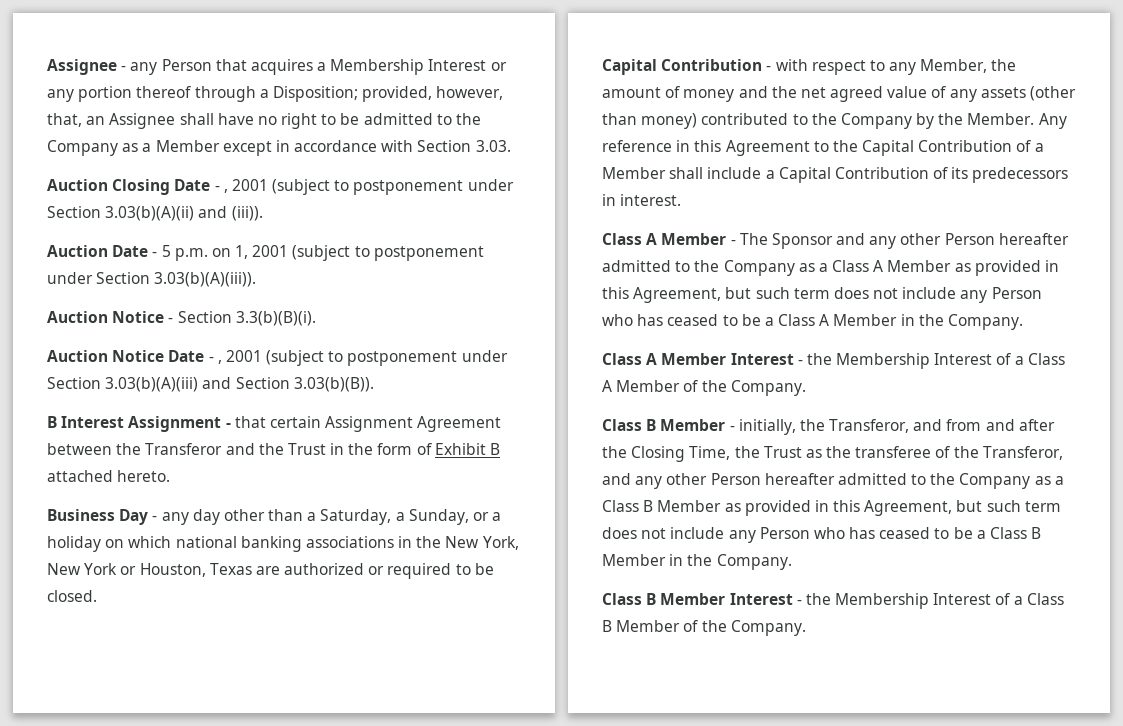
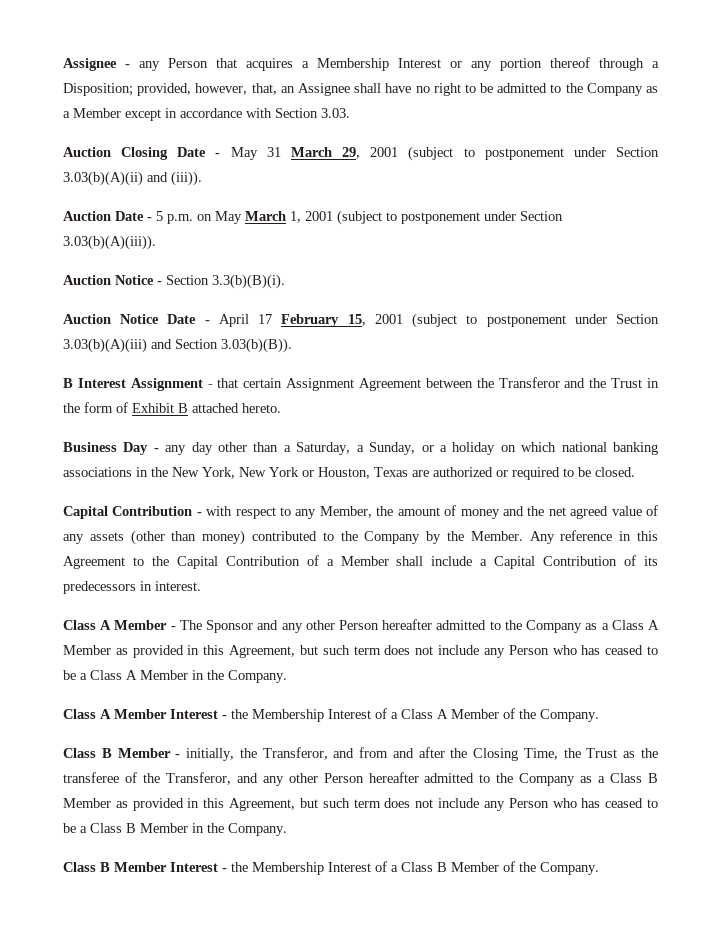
[223,189,228,193] , -> [230,147,361,160] May 31 March 29,
(231, 252) none -> [215,211,286,224] May March
[217,360,222,364] , -> [218,314,366,327] April 17 February 15,

